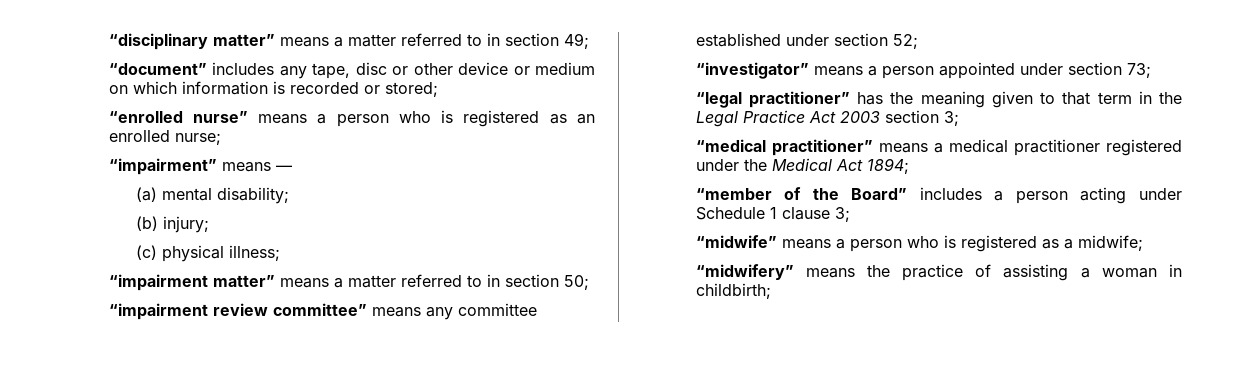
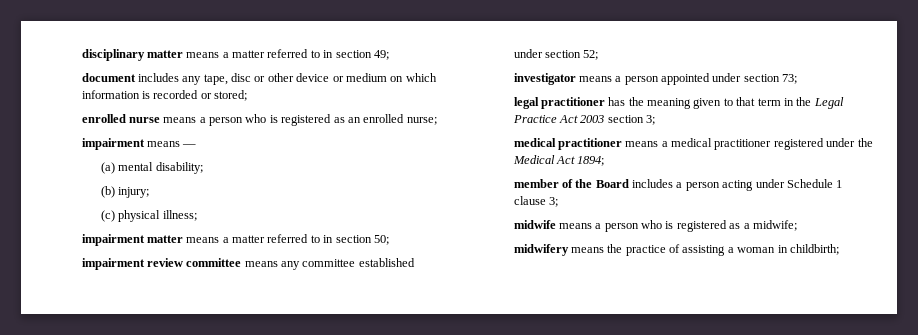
[108,33,275,50] “disciplinary matter” -> [81,49,183,61] disciplinary matter
[108,63,207,75] “document” -> [81,73,136,82] document
[108,111,248,123] “enrolled nurse” -> [81,114,160,123] enrolled nurse
[108,158,217,175] “impairment” -> [81,138,145,150] impairment
[108,274,275,291] “impairment matter” -> [81,234,183,246] impairment matter
[108,303,367,320] “impairment review committee” -> [81,258,242,270] impairment review committee
[695,62,809,79] “investigator” -> [513,73,576,85] investigator
[695,91,850,108] “legal practitioner” -> [513,97,605,109] legal practitioner
[695,139,873,156] “medical practitioner” -> [513,138,622,150] medical practitioner
[695,188,772,200] “member -> [513,179,559,188] member
[851,188,908,200] Board” -> [595,179,629,188] Board
[695,235,777,248] “midwife” -> [513,220,556,229] midwife
[695,264,794,280] “midwifery” -> [513,244,569,256] midwifery

